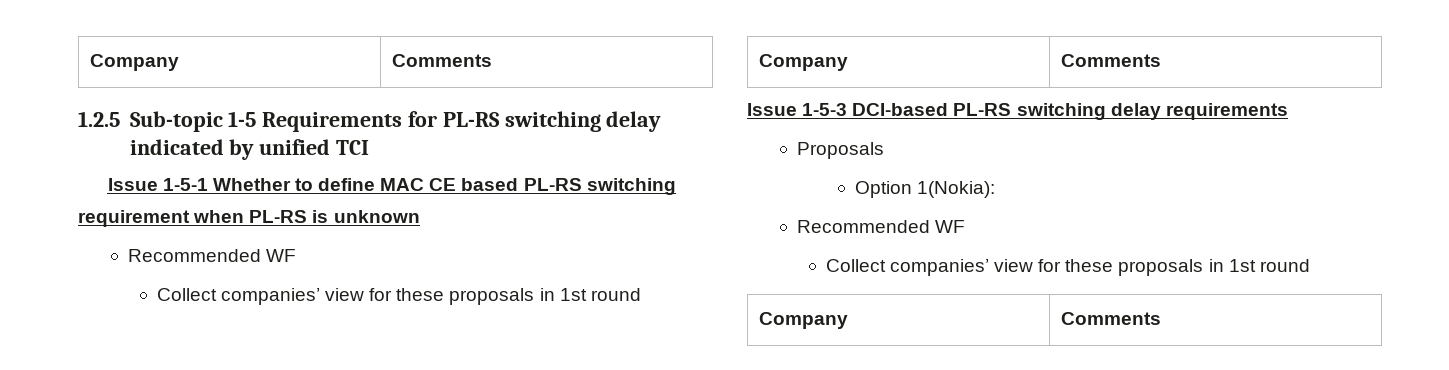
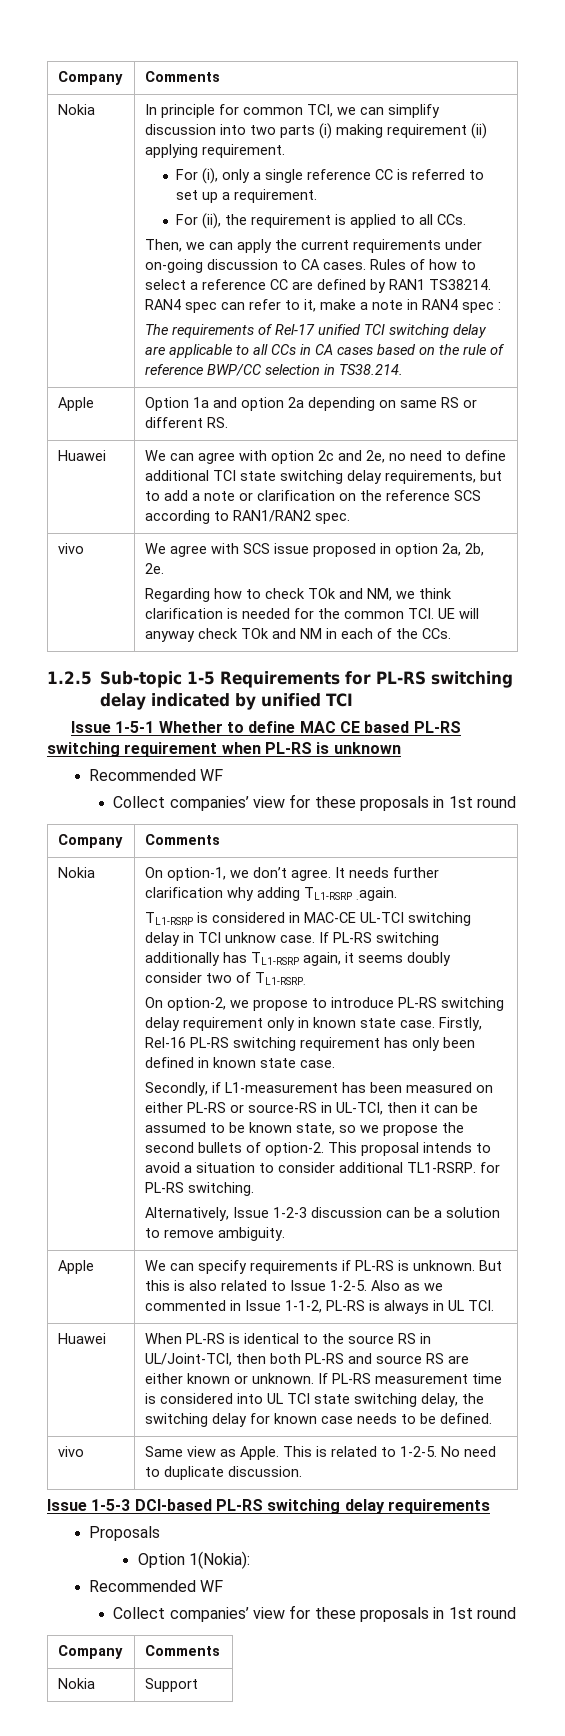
[90,54,180,71] [392,54,493,67] Company | Comments -> [58,71,124,85] [145,71,221,82] [58,104,96,115] [145,104,441,118] [145,123,488,139] [145,144,286,158] [175,168,484,184] [175,189,317,203] [175,213,466,229] [145,239,483,253] [145,259,477,273] [145,279,492,293] [145,299,502,313] [145,324,488,338] [145,344,505,358] [145,364,404,376] [58,397,95,411] [145,397,478,411] [145,417,229,428] [58,450,107,461] [145,450,507,464] [145,470,503,484] [145,490,482,501] [145,510,351,524] [58,543,85,554] [145,543,485,557] [145,563,165,574] [145,588,453,602] [145,608,480,619] [145,628,452,642] Company | Comments // Nokia | In principle for common TCI, we can simplify discussion into two parts (i) making requirement (ii) applying requirement. // For (i), only a single reference CC is referred to set up a requirement. // For (ii), the requirement is applied to all CCs. // Then, we can apply the current requirements under on-going discussion to CA cases. Rules of how to select a reference CC are defined by RAN1 TS38214. RAN4 spec can refer to it, make a note in RAN4 spec : // The requirements of Rel-17 unified TCI switching delay are applicable to all CCs in CA cases based on the rule of reference BWP/CC selection in TS38.214. // Apple | Option 1a and option 2a depending on same RS or different RS. // Huawei | We can agree with option 2c and 2e, no need to define additional TCI state switching delay requirements, but to add a note or clarification on the reference SCS according to RAN1/RAN2 spec. // vivo | We agree with SCS issue proposed in option 2a, 2b, 2e. // Regarding how to check TOk and NM, we think clarification is needed for the common TCI. UE will anyway check TOk and NM in each of the CCs.
(1162, 60) none -> [58,867,96,878] [145,867,440,881] [145,887,398,901] [145,912,472,926] [145,932,440,946] [145,952,452,966] [145,972,307,985] [145,997,505,1011] [145,1017,483,1031] [145,1037,476,1051] [145,1057,336,1068] [145,1082,494,1096] [145,1102,479,1115] [145,1122,465,1136] [145,1142,492,1156] [145,1162,501,1173] [145,1182,255,1196] [145,1207,501,1221] [145,1227,286,1241] [58,1260,95,1274] [145,1260,503,1274] [145,1280,444,1291] [145,1300,495,1314] [58,1333,107,1344] [145,1333,432,1344] [145,1353,470,1366] [145,1373,503,1384] [145,1393,485,1407] [145,1413,493,1427] [58,1446,85,1457] [145,1446,497,1460] [145,1466,303,1480] // Nokia | On option-1, we don’t agree. It needs further clarification why adding TL1-RSRP .again. // TL1-RSRP is considered in MAC-CE UL-TCI switching delay in TCI unknow case. If PL-RS switching additionally has TL1-RSRP again, it seems doubly consider two of TL1-RSRP. // On option-2, we propose to introduce PL-RS switching delay requirement only in known state case. Firstly, Rel-16 PL-RS switching requirement has only been defined in known state case. // Secondly, if L1-measurement has been measured on either PL-RS or source-RS in UL-TCI, then it can be assumed to be known state, so we propose the second bullets of option-2. This proposal intends to avoid a situation to consider additional TL1-RSRP. for PL-RS switching. // Alternatively, Issue 1-2-3 discussion can be a solution to remove ambiguity. // Apple | We can specify requirements if PL-RS is unknown. But this is also related to Issue 1-2-5. Also as we commented in Issue 1-1-2, PL-RS is always in UL TCI. // Huawei | When PL-RS is identical to the source RS in UL/Joint-TCI, then both PL-RS and source RS are either known or unknown. If PL-RS measurement time is considered into UL TCI state switching delay, the switching delay for known case needs to be defined. // vivo | Same view as Apple. This is related to 1-2-5. No need to duplicate discussion.
(1162, 318) none -> [58,1678,96,1689] [145,1678,199,1692] // Nokia | Support

